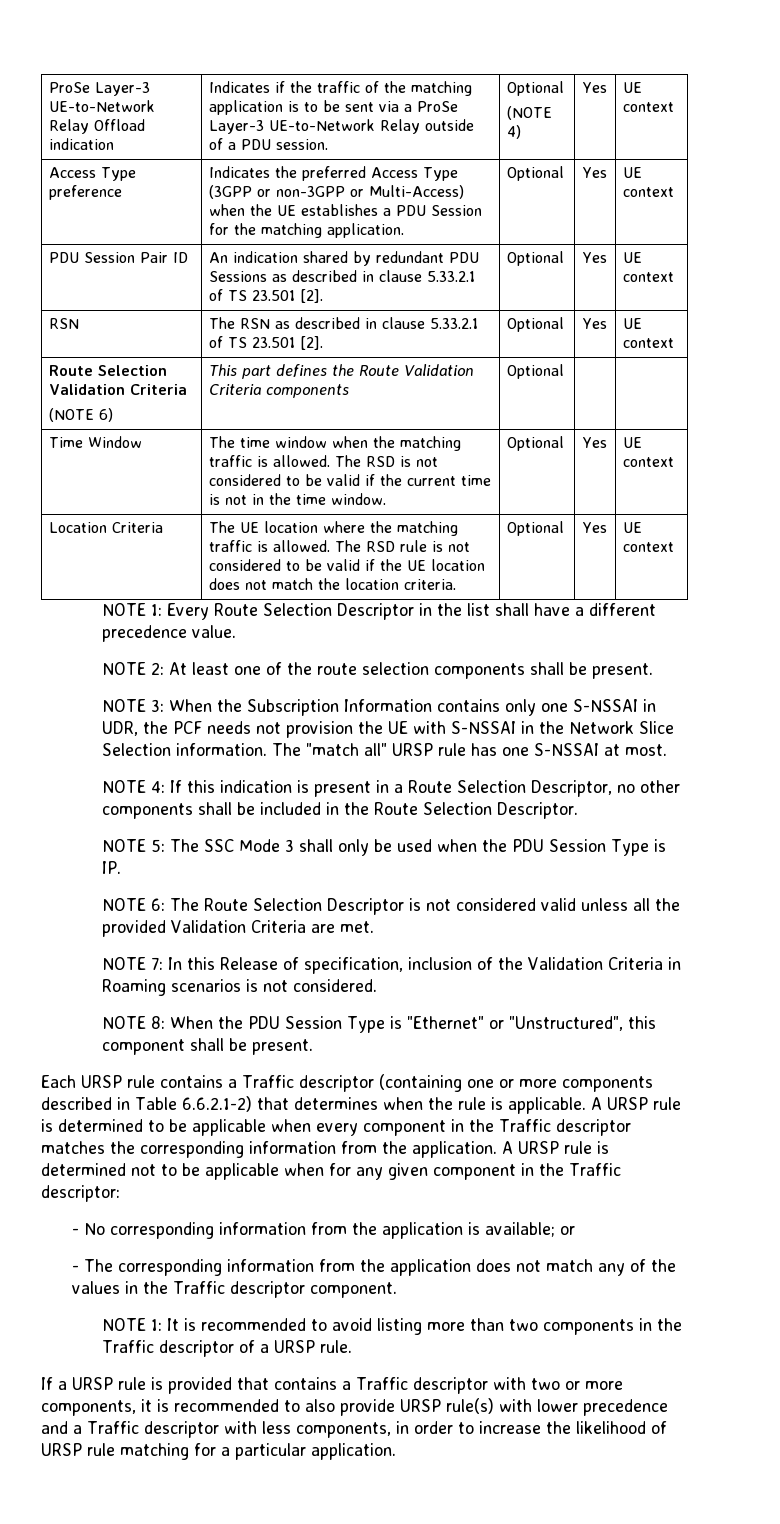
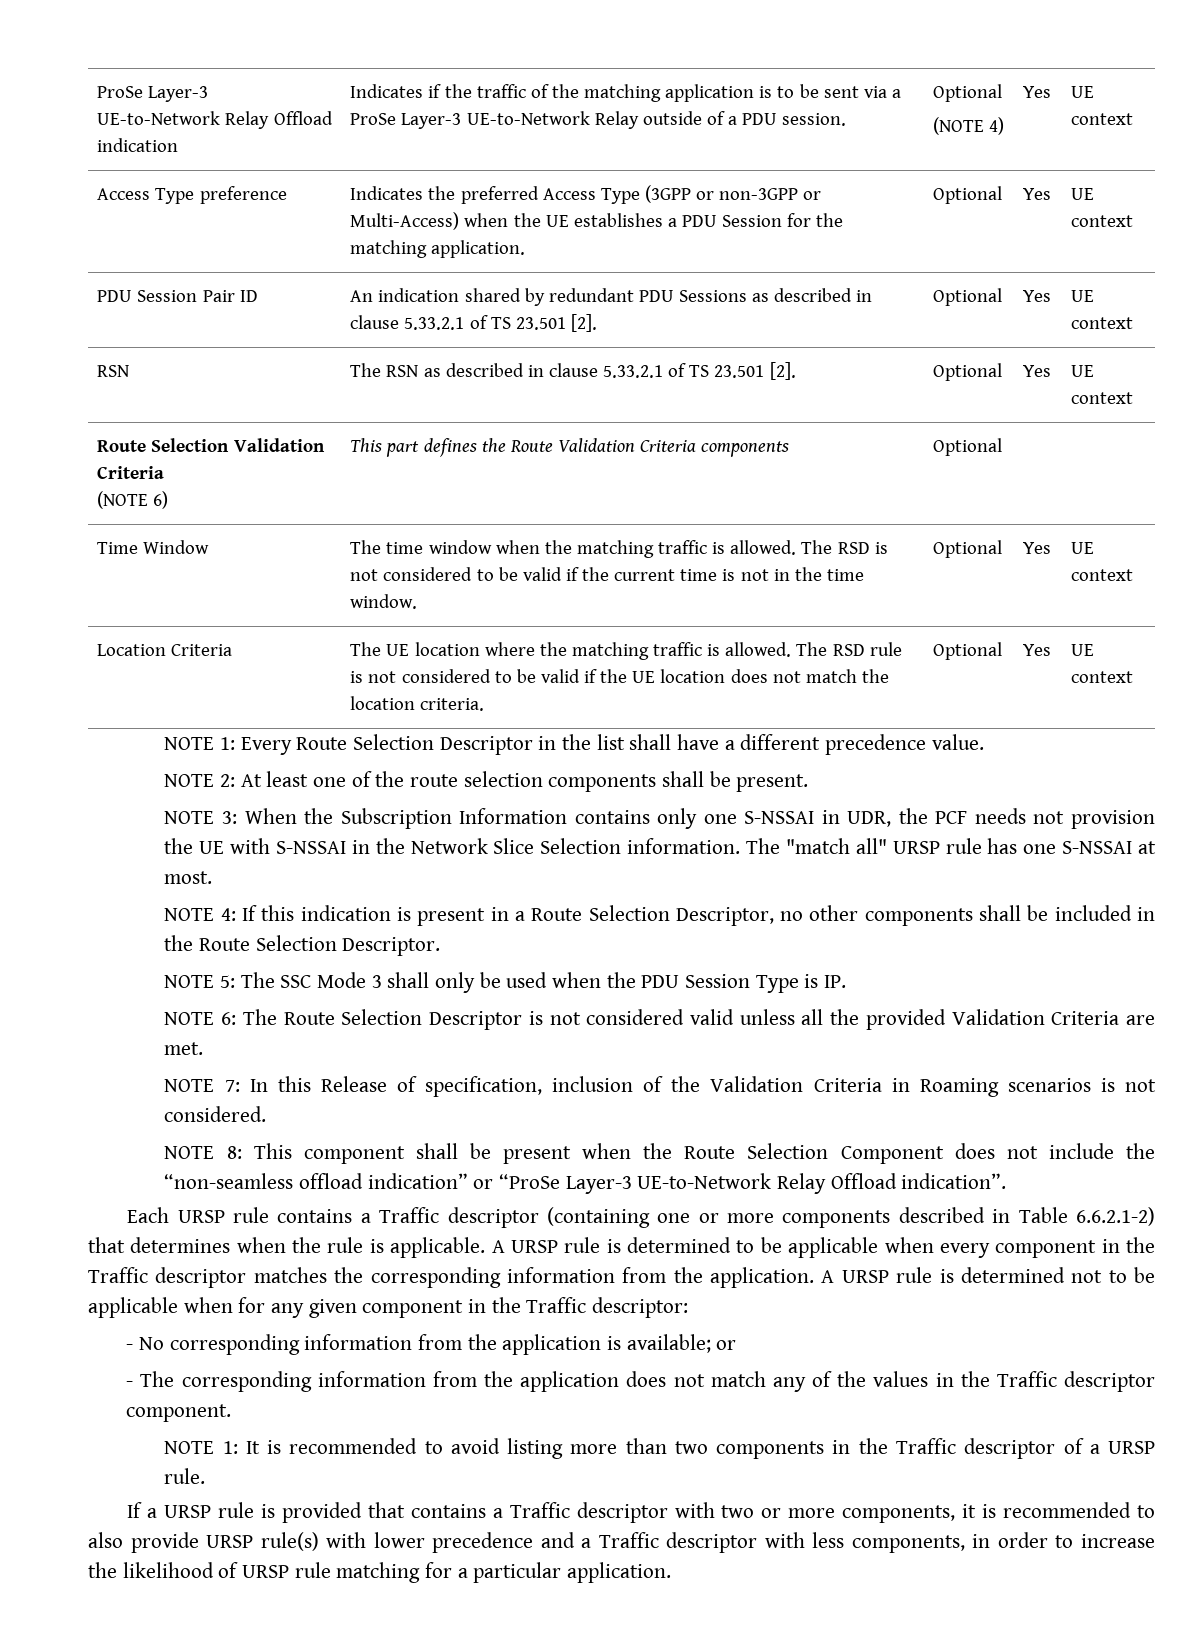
[170,1016,657,1033] [102,1038,314,1055] When the PDU Session Type is "Ethernet" or "Unstructured", this component shall be present. -> [253,1143,1156,1164] [164,1173,1007,1194] This component shall be present when the Route Selection Component does not include the “non-seamless offload indication” or “ProSe Layer-3 UE-to-Network Relay Offload indication”.

